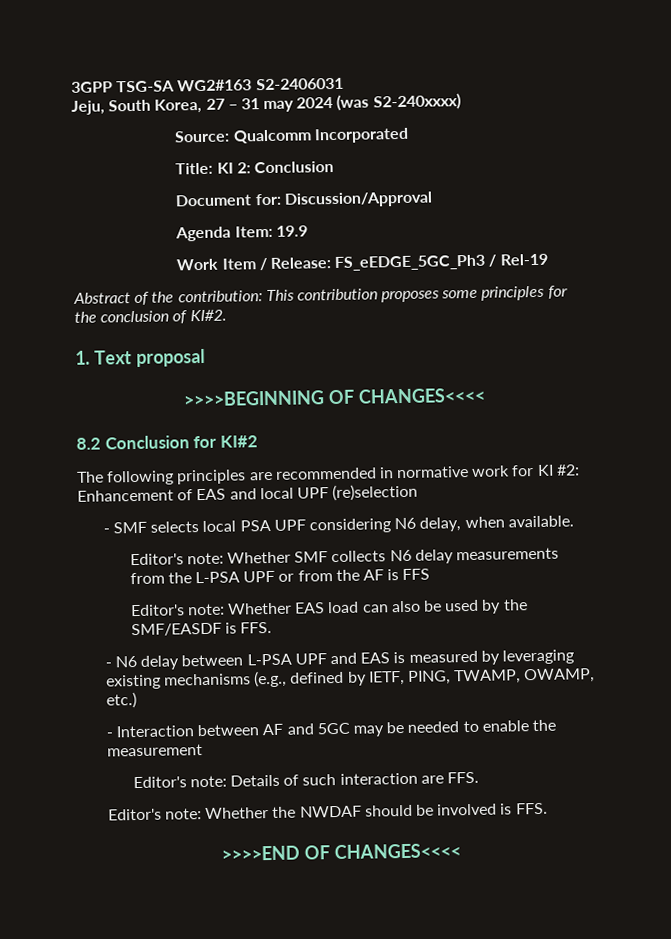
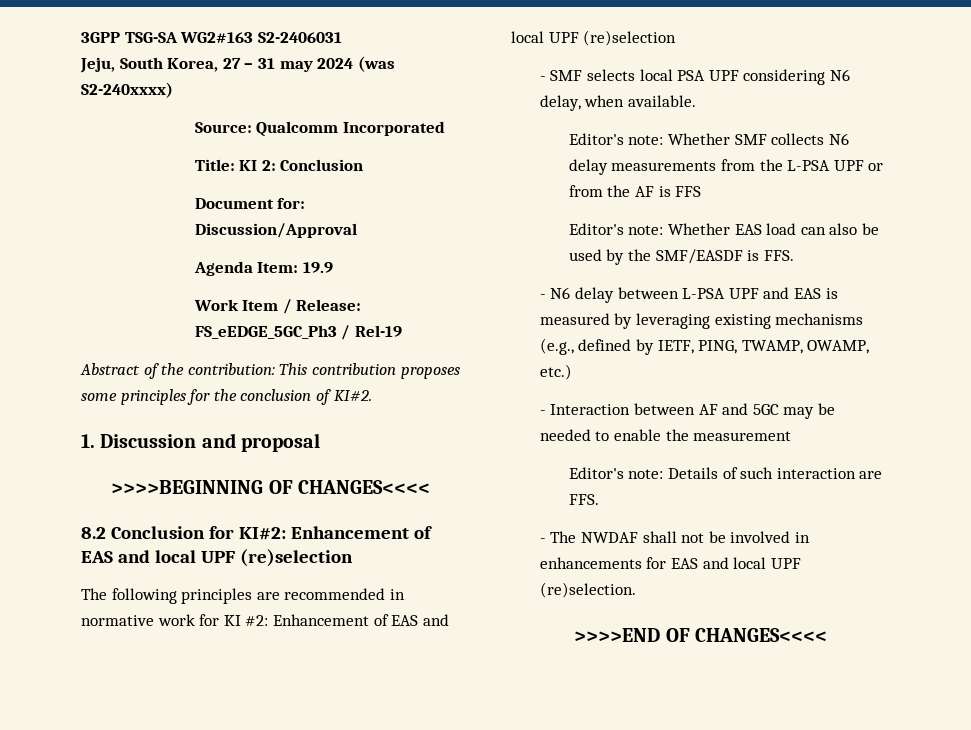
[93,350,132,365] Text -> [100,433,236,448] Discussion and
[219,435,258,448] KI#2 -> [238,526,432,540] [81,549,353,567] KI#2: Enhancement of EAS and local UPF (re)selection
[107,802,548,821] Editor's note: Whether the NWDAF should be involved is FFS. -> [539,531,811,543] [539,557,801,569] [539,582,636,598] - The NWDAF shall not be involved in enhancements for EAS and local UPF (re)selection.

